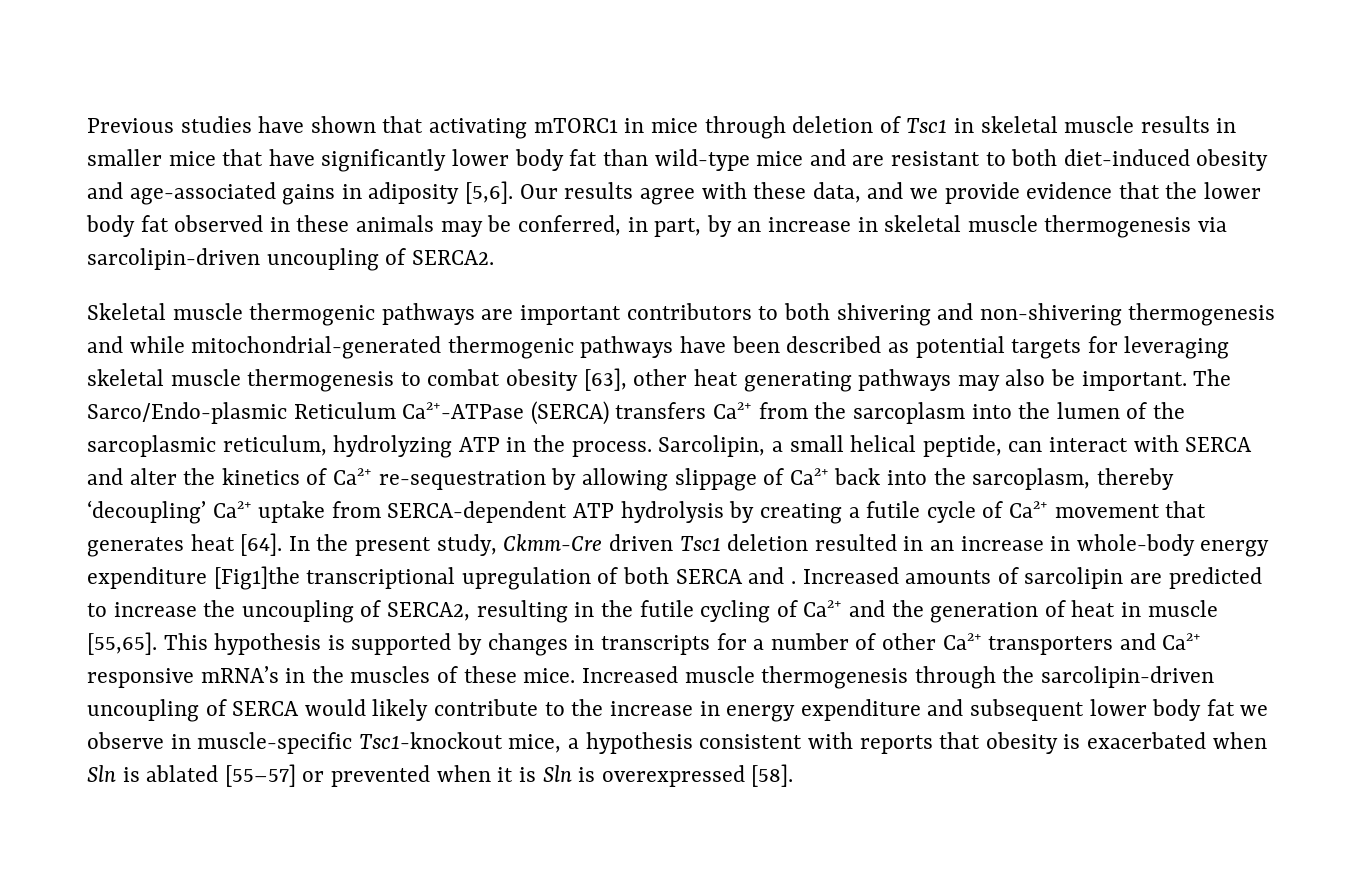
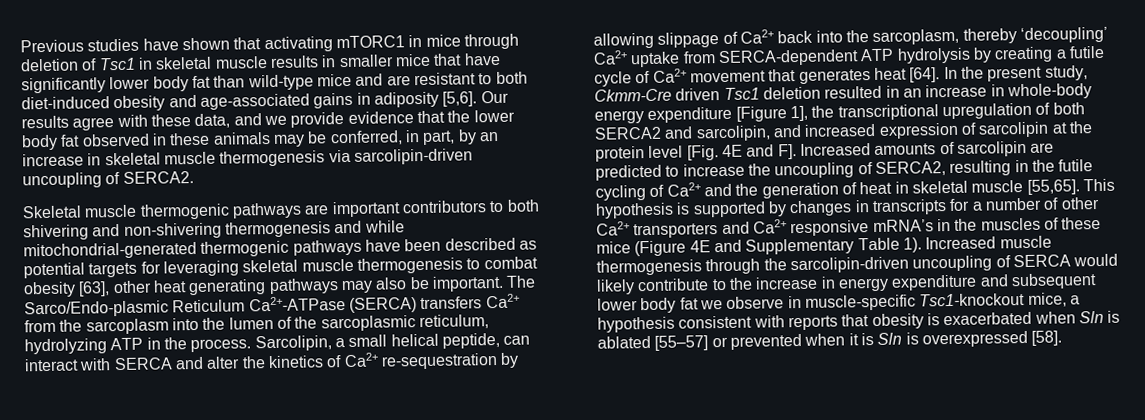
[213,566,300,590] [Fig1]the -> [735,105,835,122] [Figure 1], the
[675,567,796,584] SERCA and . -> [594,121,1093,142] [595,144,797,162] SERCA2 and sarcolipin, and increased expression of sarcolipin at the protein level [Fig. 4E and F].
(1142, 609) none -> [911,180,968,194] skeletal
[523,668,576,683] mice. -> [596,237,922,257] mice (Figure 4E and Supplementary Table 1).

